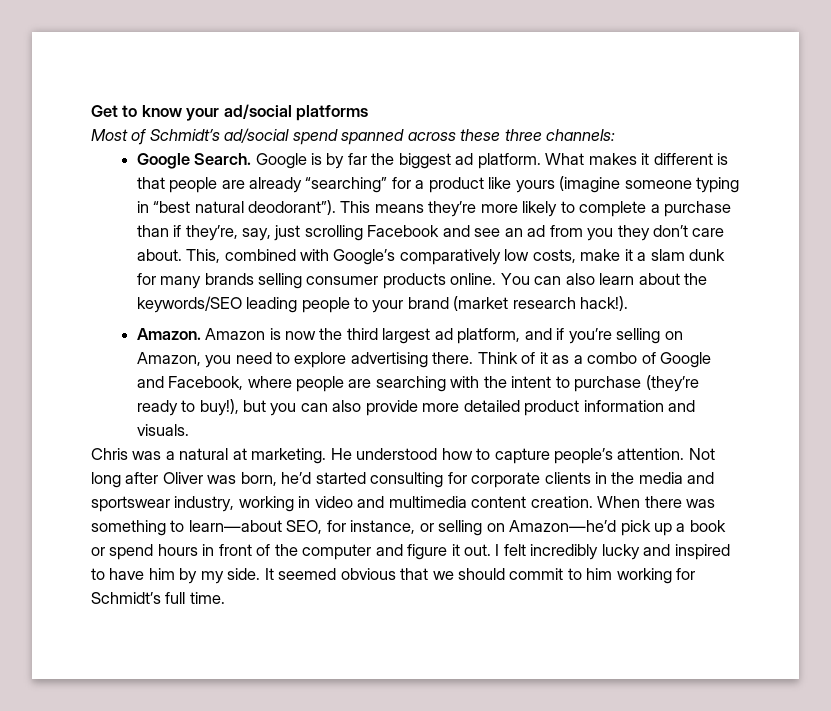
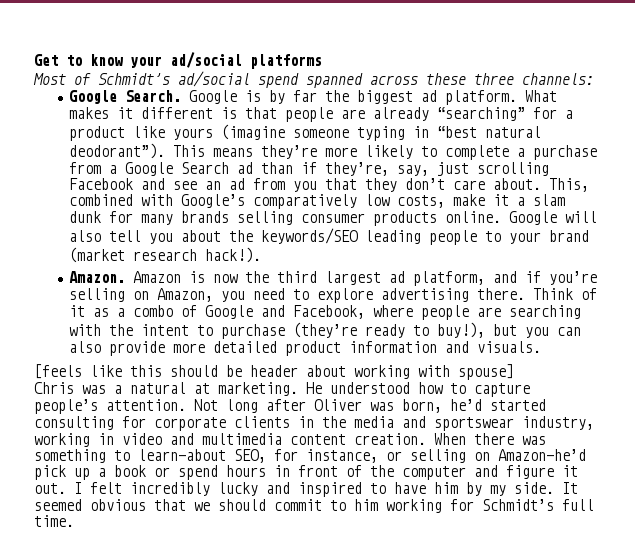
(732, 209) none -> [69,162,254,176] from a Google Search ad
(614, 234) none -> [325,178,358,190] that
[500,273,635,285] You can also learn -> [509,211,598,225] [69,230,174,244] Google will also tell you
(189, 430) none -> [34,364,514,380] // [feels like this should be header about working with spouse]

